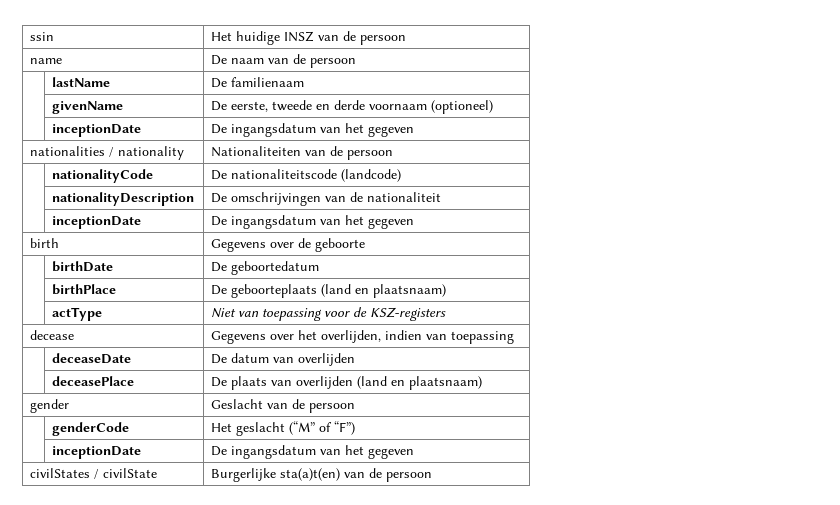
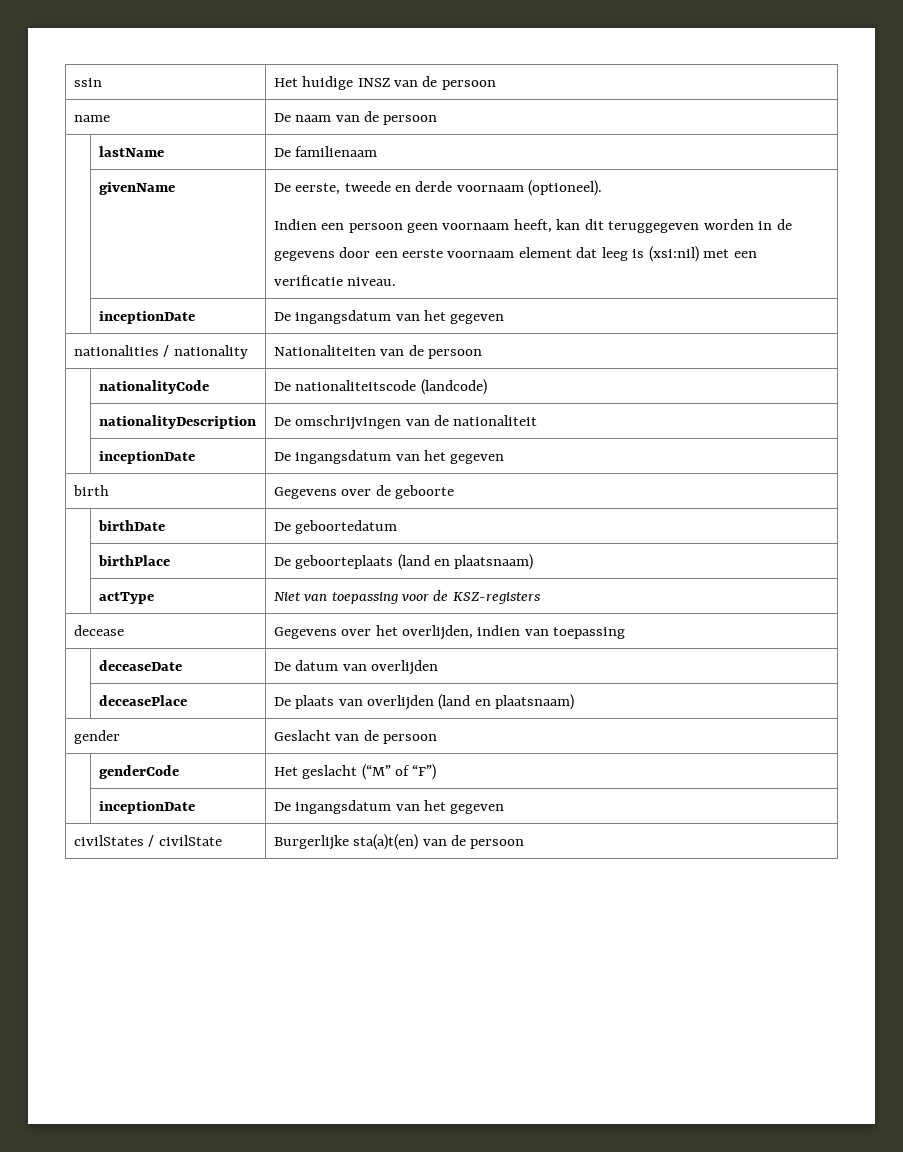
[430,100,493,114] (optioneel) -> [528,180,603,196] [273,219,792,233] [273,246,757,262] [273,275,397,286] (optioneel). // Indien een persoon geen voornaam heeft, kan dit teruggegeven worden in de gegevens door een eerste voornaam element dat leeg is (xsi:nil) met een verificatie niveau.

